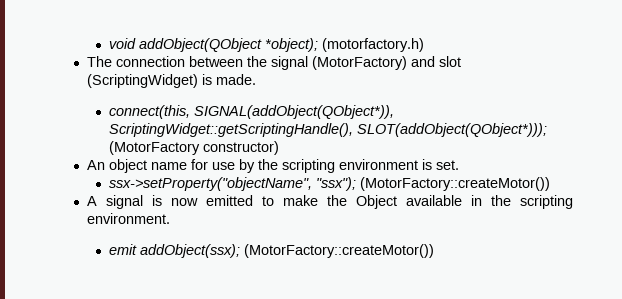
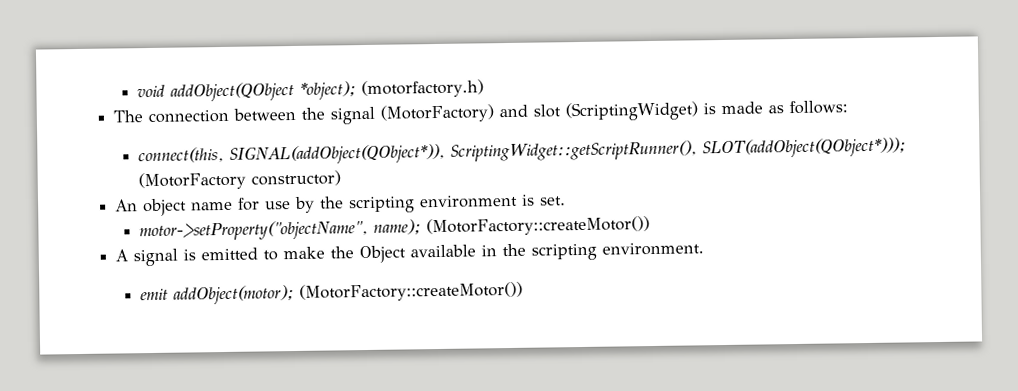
[216,74,257,85] made. -> [720,100,848,115] made as follows:
[109,123,354,137] ScriptingWidget::getScriptingHandle(), -> [449,140,697,162] ScriptingWidget::getScriptRunner(),
[109,177,357,191] ssx->setProperty("objectName", "ssx"); -> [138,219,421,242] motor->setProperty("objectName", name);
[171,198,199,206] now -> (196, 255) none
[140,244,241,258] addObject(ssx); -> [172,285,294,305] addObject(motor);

